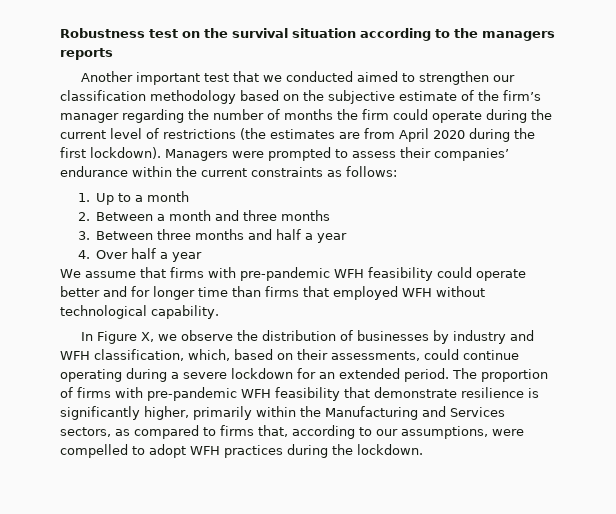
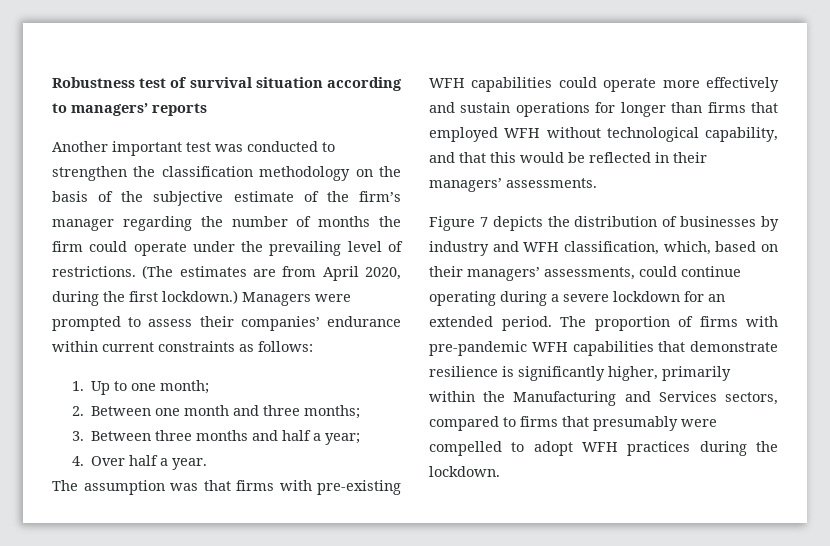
[182,28,228,38] on the -> [170,77,187,88] of
[454,28,555,41] the managers -> [71,103,148,116] managers’
[233,71,399,82] that we conducted aimed -> [215,141,318,152] was conducted
[493,75,516,82] our -> [133,166,156,177] the
[240,90,324,101] based on the -> [355,166,401,177] [52,191,144,202] on the basis of the
[486,109,552,123] [60,128,266,140] during the current level of restrictions (the -> [192,241,403,256] [52,265,174,279] under the prevailing level of restrictions. (The
[433,130,465,139] 2020 -> [365,267,401,280] 2020,
[90,147,161,159] lockdown). -> [162,290,238,304] lockdown.)
[176,166,197,177] the -> (98, 346) none
[135,191,190,202] a month -> [131,380,210,394] one month;
[157,214,166,221] a -> [155,408,181,416] one
[281,210,331,221] months -> [304,405,361,419] months;
[317,233,348,243] year -> [325,433,361,445] year;
[172,252,203,262] [60,267,526,281] [60,286,127,297] year // We assume that firms with pre-pandemic WFH feasibility could operate better and -> [172,458,208,470] [52,480,401,495] [429,77,779,92] [429,102,590,117] year. // The assumption was that firms with pre-existing WFH capabilities could operate more effectively and sustain operations
[198,287,228,297] time -> (666, 109) none
[151,305,219,319] [81,330,234,344] capability. // In Figure X, we observe -> [705,127,778,142] [429,152,707,163] [429,178,597,192] [429,216,543,231] capability, and that this would be reflected in their managers’ assessments. // Figure 7 depicts
(328, 354) none -> [467,267,540,281] managers’
[275,387,340,401] feasibility -> [572,341,654,356] capabilities
[115,429,130,436] as -> (778, 398) none
[258,425,488,439] that, according to our assumptions, -> [562,416,678,431] that presumably

